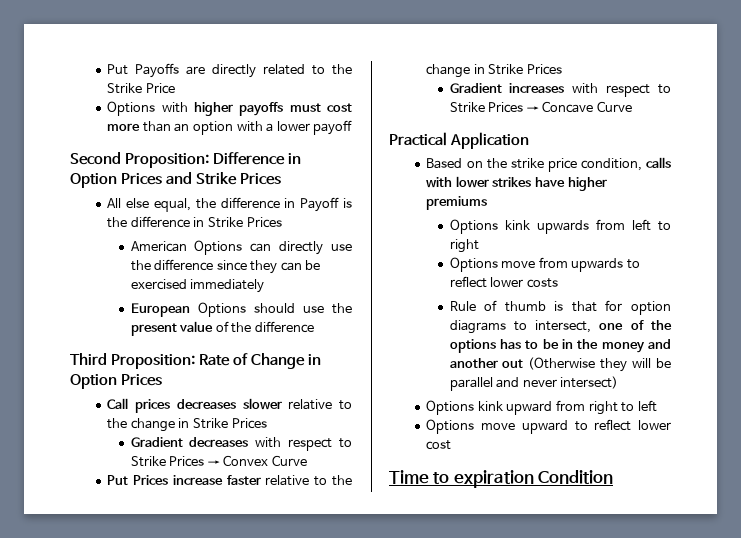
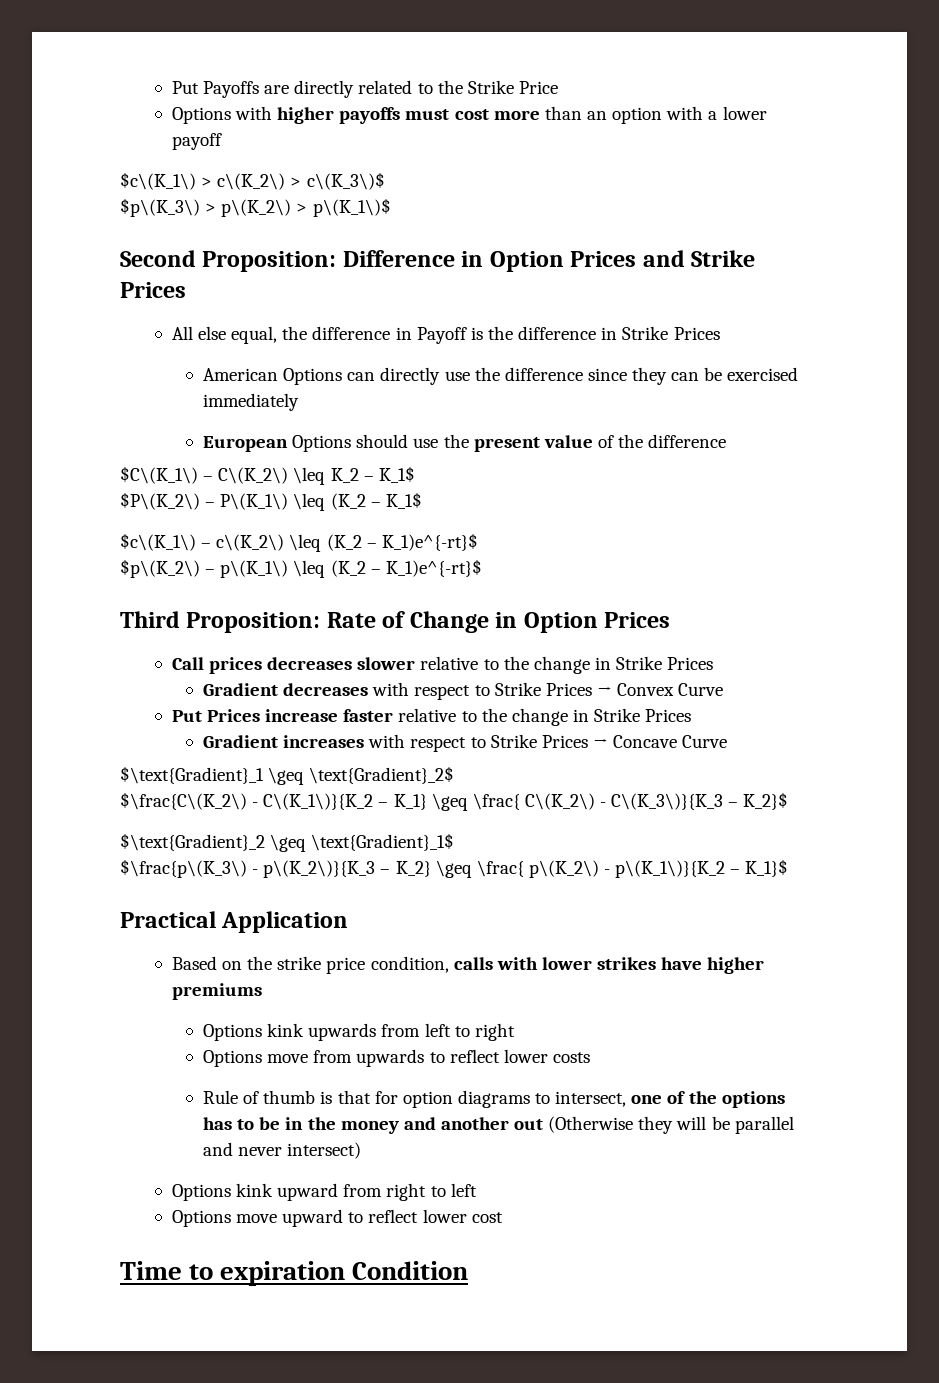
(353, 127) none -> [120,172,385,190] [120,198,391,217] // $c\(K_1\) > c\(K_2\) > c\(K_3\)$ // $p\(K_3\) > p\(K_2\) > p\(K_1\)$
(314, 327) none -> [120,466,415,485] [120,492,422,511] [120,533,478,552] [120,559,482,578] // $C\(K_1\) – C\(K_2\) \leq K_2 – K_1$ // $P\(K_2\) – P\(K_1\) \leq (K_2 – K_1$ // $c\(K_1\) – c\(K_2\) \leq (K_2 – K_1)e^{-rt}$ // $p\(K_2\) – p\(K_1\) \leq (K_2 – K_1)e^{-rt}$
(632, 106) none -> [120,766,455,785] [120,792,789,811] [120,833,455,852] [120,859,789,878] // $\text{Gradient}_1 \geq \text{Gradient}_2$ // $\frac{C\(K_2\) - C\(K_1\)}{K_2 – K_1} \geq \frac{ C\(K_2\) - C\(K_3\)}{K_3 – K_2}$ // $\text{Gradient}_2 \geq \text{Gradient}_1$ // $\frac{p\(K_3\) - p\(K_2\)}{K_3 – K_2} \geq \frac{ p\(K_2\) - p\(K_1\)}{K_2 – K_1}$

